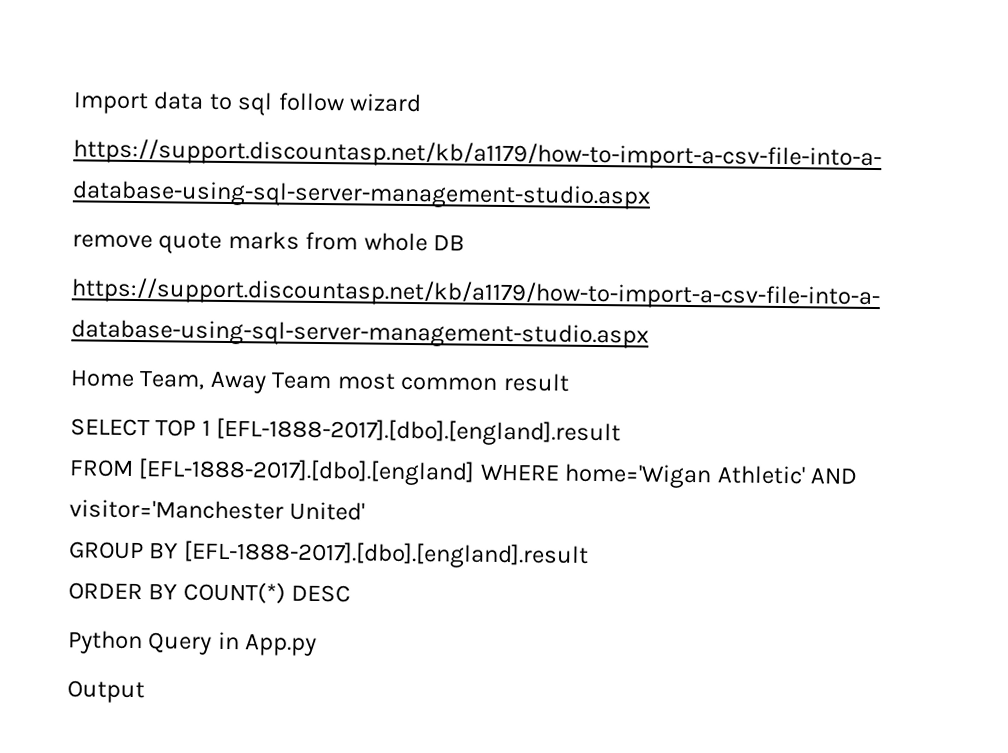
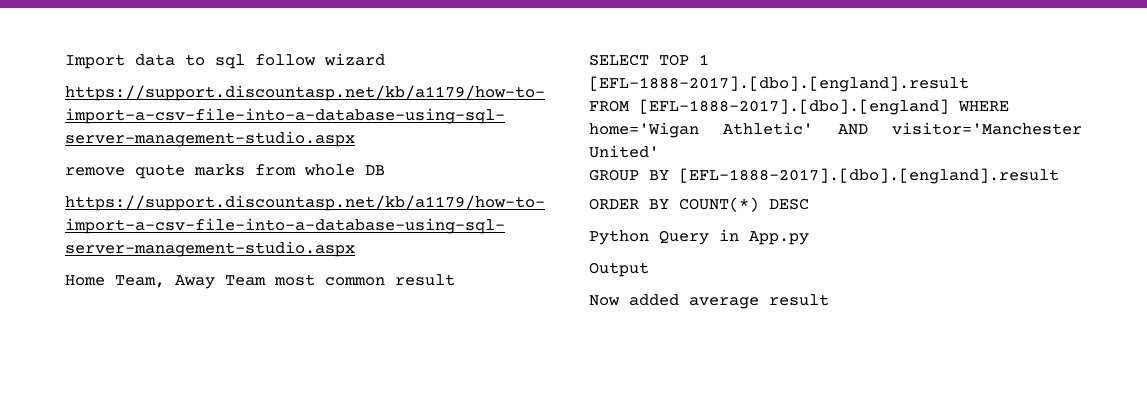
(145, 692) none -> [589,294,829,309] // Now added average result

